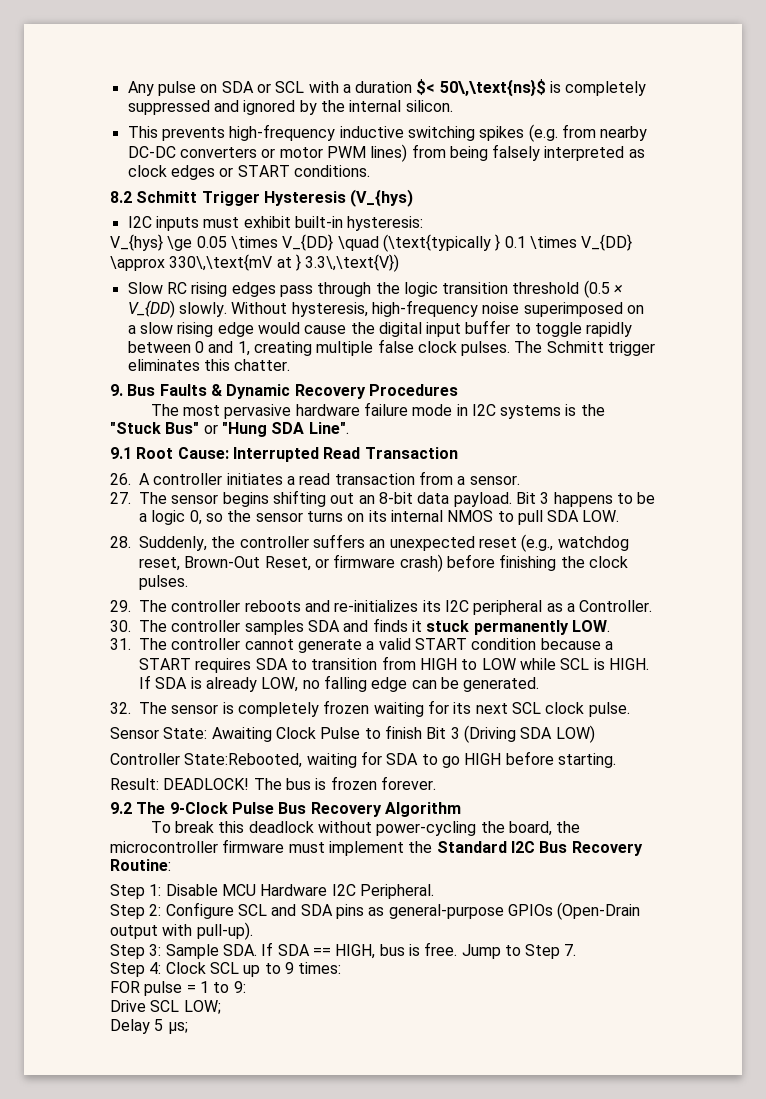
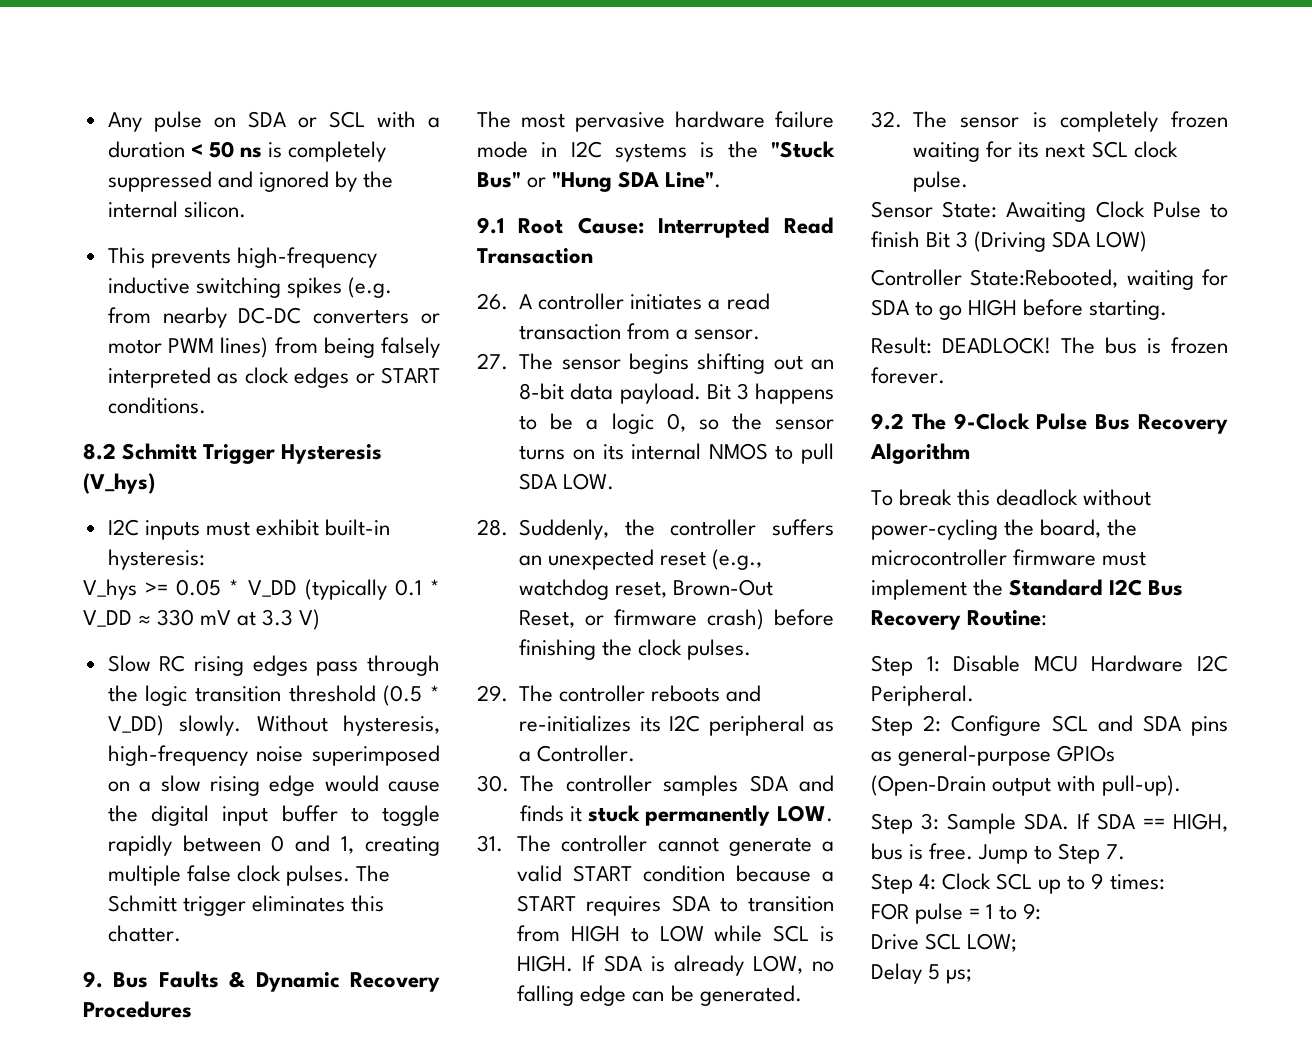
[416,79,546,97] $< 50\,\text{ns}$ -> [190,141,262,158] < 50 ns
[350,189,414,207] (V_{hys) -> [83,473,155,494] (V_hys)
[110,234,633,252] [110,254,400,272] V_{hys} \ge 0.05 \times V_{DD} \quad (\text{typically } 0.1 \times V_{DD} \approx 330\,\text{mV at } 3.3\,\text{V}) -> [83,579,440,600] [83,609,321,630] V_hys >= 0.05 * V_DD (typically 0.1 * V_DD ≈ 330 mV at 3.3 V)
[614,284,624,294] [127,300,175,318] × V_{DD) -> [430,685,440,701] [107,715,164,736] * V_DD)

